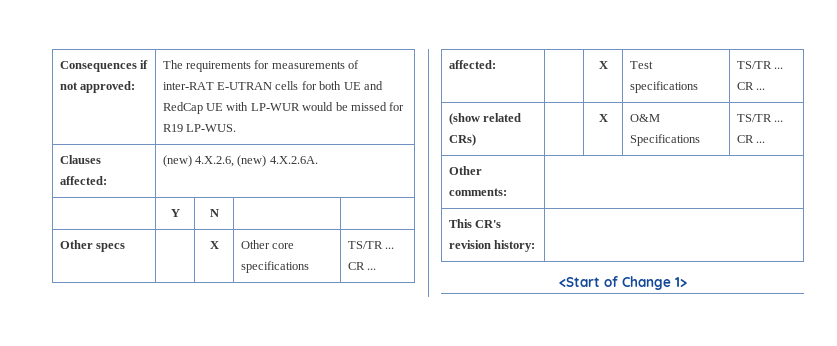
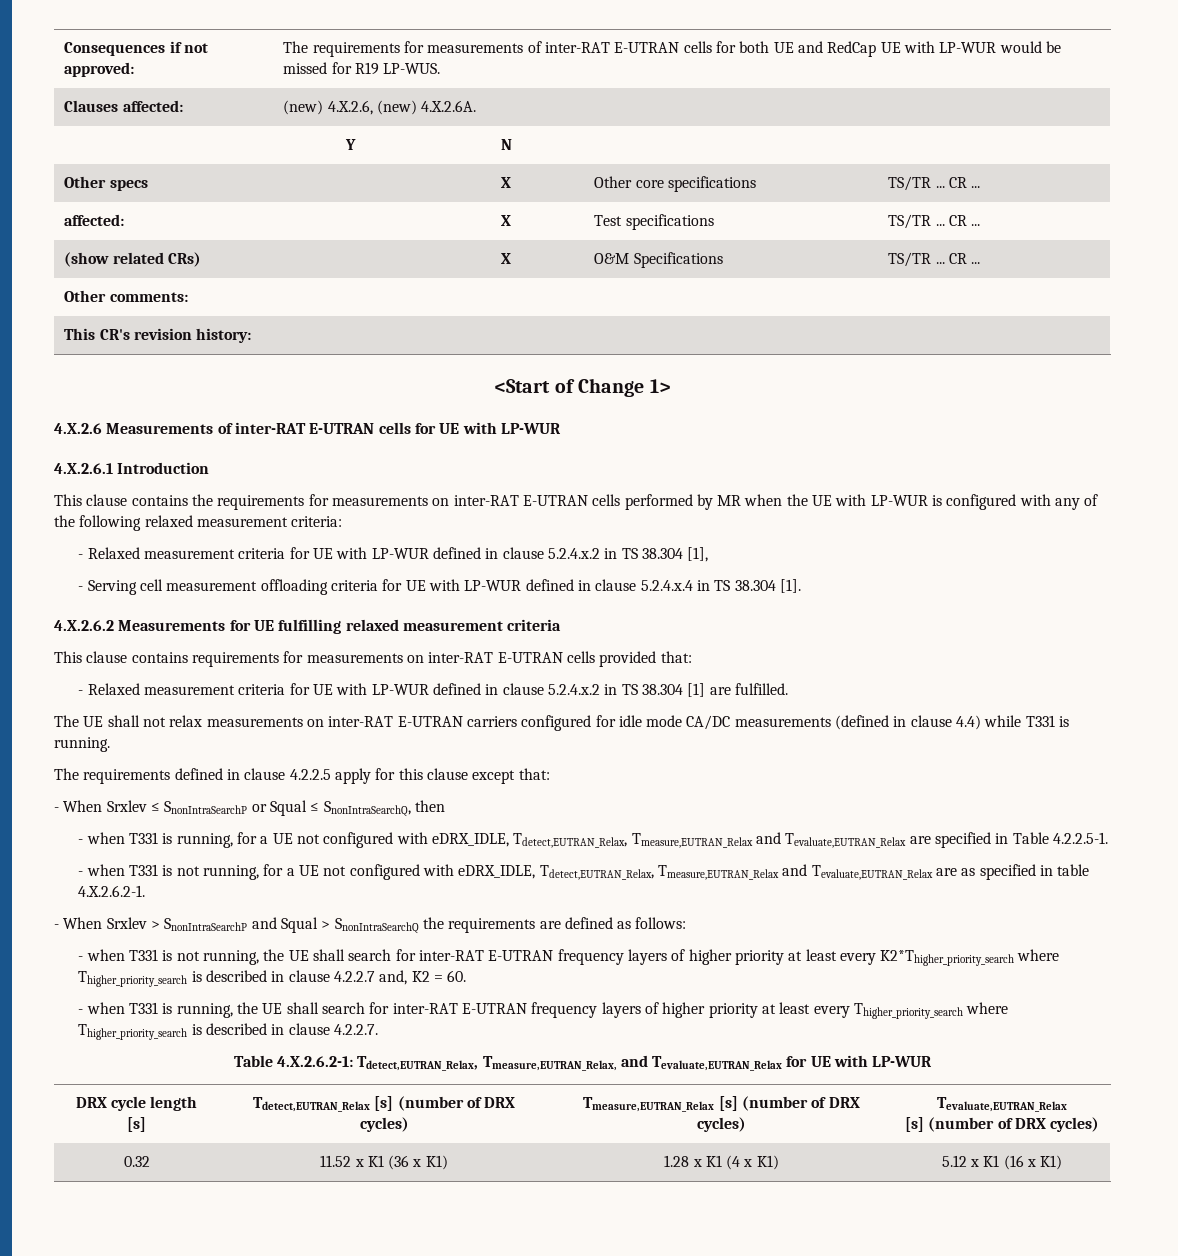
(687, 282) none -> [54,422,561,434] [54,462,210,474] [54,494,1099,510] [54,515,343,531] [78,547,709,562] [78,579,801,595] [54,619,562,634] [54,651,692,667] [78,683,788,697] [54,715,1070,731] [54,737,110,752] [54,768,550,784] [54,800,445,817] [78,832,1108,848] [78,864,1090,880] [78,885,146,897] [54,917,687,934] [78,949,1060,966] [78,970,467,987] [78,1002,1009,1019] [78,1023,379,1040] [233,1055,933,1071] [75,1096,198,1111] [127,1117,146,1132] [252,1096,516,1112] [359,1117,409,1132] [583,1096,860,1112] [697,1117,746,1132] [937,1097,1067,1112] [904,1117,1100,1132] [123,1156,150,1167] [320,1155,448,1170] [664,1155,779,1170] [941,1155,1063,1170] // 4.X.2.6 Measurements of inter-RAT E-UTRAN cells for UE with LP-WUR // 4.X.2.6.1 Introduction // This clause contains the requirements for measurements on inter-RAT E-UTRAN cells performed by MR when the UE with LP-WUR is configured with any of the following relaxed measurement criteria: // - Relaxed measurement criteria for UE with LP-WUR defined in clause 5.2.4.x.2 in TS 38.304 [1], // - Serving cell measurement offloading criteria for UE with LP-WUR defined in clause 5.2.4.x.4 in TS 38.304 [1]. // 4.X.2.6.2 Measurements for UE fulfilling relaxed measurement criteria // This clause contains requirements for measurements on inter-RAT E-UTRAN cells provided that: // - Relaxed measurement criteria for UE with LP-WUR defined in clause 5.2.4.x.2 in TS 38.304 [1] are fulfilled. // The UE shall not relax measurements on inter-RAT E-UTRAN carriers configured for idle mode CA/DC measurements (defined in clause 4.4) while T331 is running. // The requirements defined in clause 4.2.2.5 apply for this clause except that: // - When Srxlev ≤ SnonIntraSearchP or Squal ≤ SnonIntraSearchQ, then // - when T331 is running, for a UE not configured with eDRX_IDLE, Tdetect,EUTRAN_Relax, Tmeasure,EUTRAN_Relax and Tevaluate,EUTRAN_Relax are specified in Table 4.2.2.5-1. // - when T331 is not running, for a UE not configured with eDRX_IDLE, Tdetect,EUTRAN_Relax, Tmeasure,EUTRAN_Relax and Tevaluate,EUTRAN_Relax are as specified in table 4.X.2.6.2-1. // - When Srxlev > SnonIntraSearchP and Squal > SnonIntraSearchQ the requirements are defined as follows: // - when T331 is not running, the UE shall search for inter-RAT E-UTRAN frequency layers of higher priority at least every K2*Thigher_priority_search where Thigher_priority_search is described in clause 4.2.2.7 and, K2 = 60. // - when T331 is running, the UE shall search for inter-RAT E-UTRAN frequency layers of higher priority at least every Thigher_priority_search where Thigher_priority_search is described in clause 4.2.2.7. // Table 4.X.2.6.2-1: Tdetect,EUTRAN_Relax, Tmeasure,EUTRAN_Relax, and Tevaluate,EUTRAN_Relax for UE with LP-WUR // DRX cycle length [s] | Tdetect,EUTRAN_Relax [s] (number of DRX cycles) | Tmeasure,EUTRAN_Relax [s] (number of DRX cycles) | Tevaluate,EUTRAN_Relax // [s] (number of DRX cycles) // 0.32 | 11.52 x K1 (36 x K1) | 1.28 x K1 (4 x K1) | 5.12 x K1 (16 x K1)

